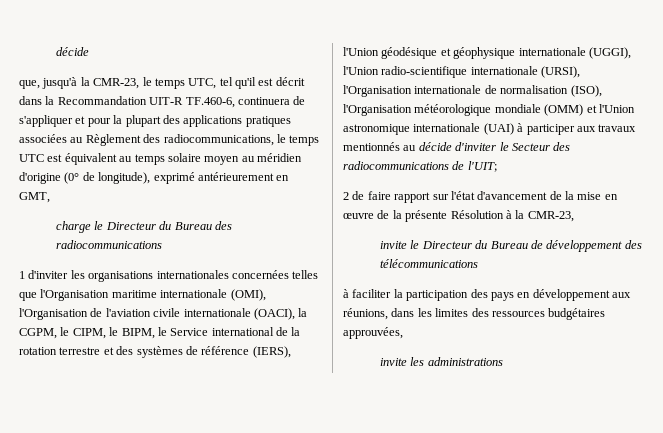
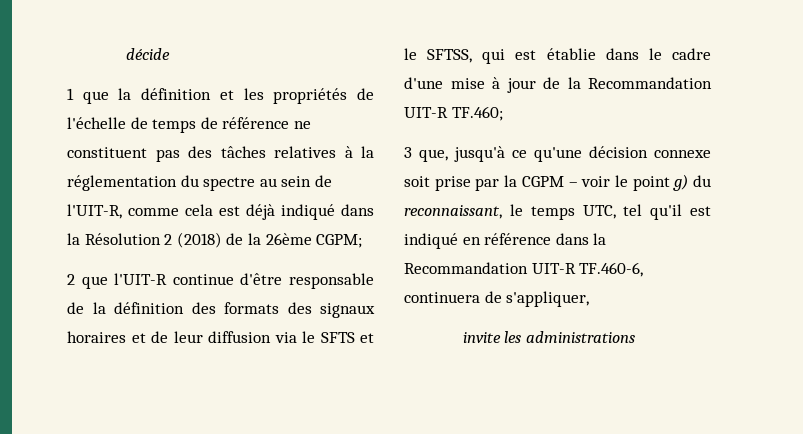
[19,77,140,89] que, jusqu'à la CMR-23, -> [67,88,375,104] [67,117,311,133] [67,146,374,162] [67,175,332,191] [67,204,374,220] [67,232,363,248] [67,273,374,289] [67,302,375,318] [67,331,374,343] [404,48,711,64] [404,77,712,93] [404,106,503,121] [404,146,711,162] [404,174,711,191] [404,205,502,219] 1 que la définition et les propriétés de l'échelle de temps de référence ne constituent pas des tâches relatives à la réglementation du spectre au sein de l'UIT-R, comme cela est déjà indiqué dans la Résolution 2 (2018) de la 26ème CGPM; // 2 que l'UIT-R continue d'être responsable de la définition des formats des signaux horaires et de leur diffusion via le SFTS et le SFTSS, qui est établie dans le cadre d'une mise à jour de la Recommandation UIT-R TF.460; // 3 que, jusqu'à ce qu'une décision connexe soit prise par la CGPM – voir le point g) du reconnaissant,
[275,77,305,86] décrit -> [404,233,552,249] indiqué en référence
[19,115,291,127] [19,134,320,146] [19,153,302,165] [19,172,290,184] [19,192,50,203] [56,221,232,233] [56,240,163,249] [19,270,319,282] [19,289,266,301] [19,308,308,320] [19,327,301,339] [19,346,291,358] [343,47,631,59] [343,66,581,78] [343,85,602,97] [343,104,635,116] [343,123,637,135] [343,142,571,151] [343,161,497,172] [343,191,618,203] [343,210,574,222] [380,240,642,252] [380,259,479,268] [343,289,631,301] [343,308,606,320] [343,327,403,339] s'appliquer et pour la plupart des applications pratiques associées au Règlement des radiocommunications, le temps UTC est équivalent au temps solaire moyen au méridien d'origine (0° de longitude), exprimé antérieurement en GMT, // charge le Directeur du Bureau des radiocommunications // 1 d'inviter les organisations internationales concernées telles que l'Organisation maritime internationale (OMI), l'Organisation de l'aviation civile internationale (OACI), la CGPM, le CIPM, le BIPM, le Service international de la rotation terrestre et des systèmes de référence (IERS), l'Union géodésique et géophysique internationale (UGGI), l'Union radio-scientifique internationale (URSI), l'Organisation internationale de normalisation (ISO), l'Organisation météorologique mondiale (OMM) et l'Union astronomique internationale (UAI) à participer aux travaux mentionnés au décide d'inviter le Secteur des radiocommunications de l'UIT; // 2 de faire rapport sur l'état d'avancement de la mise en œuvre de la présente Résolution à la CMR-23, // invite le Directeur du Bureau de développement des télécommunications // à faciliter la participation des pays en développement aux réunions, dans les limites des ressources budgétaires approuvées, -> [506,291,590,307] s'appliquer,

